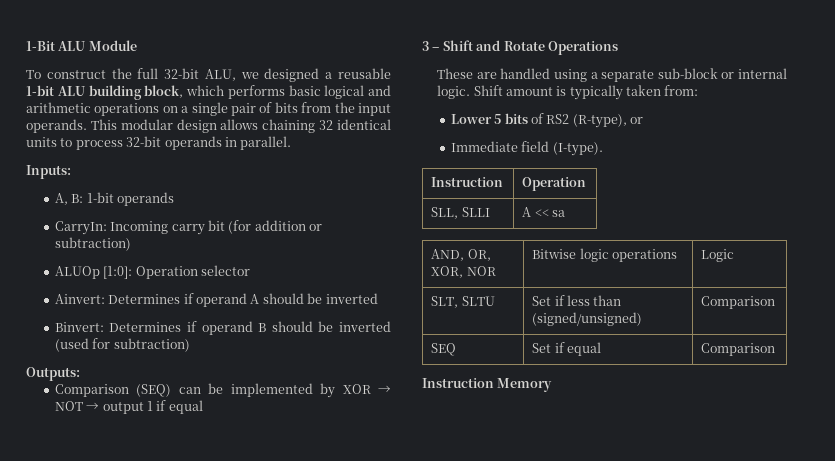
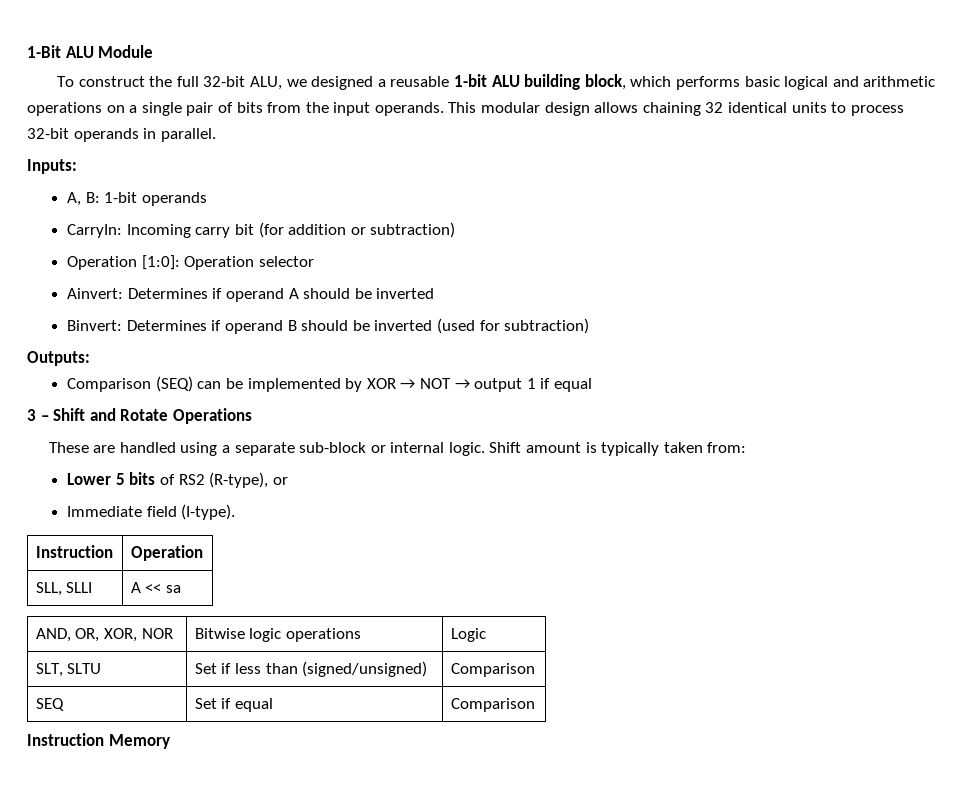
[54,266,100,279] ALUOp -> [67,256,138,270] Operation

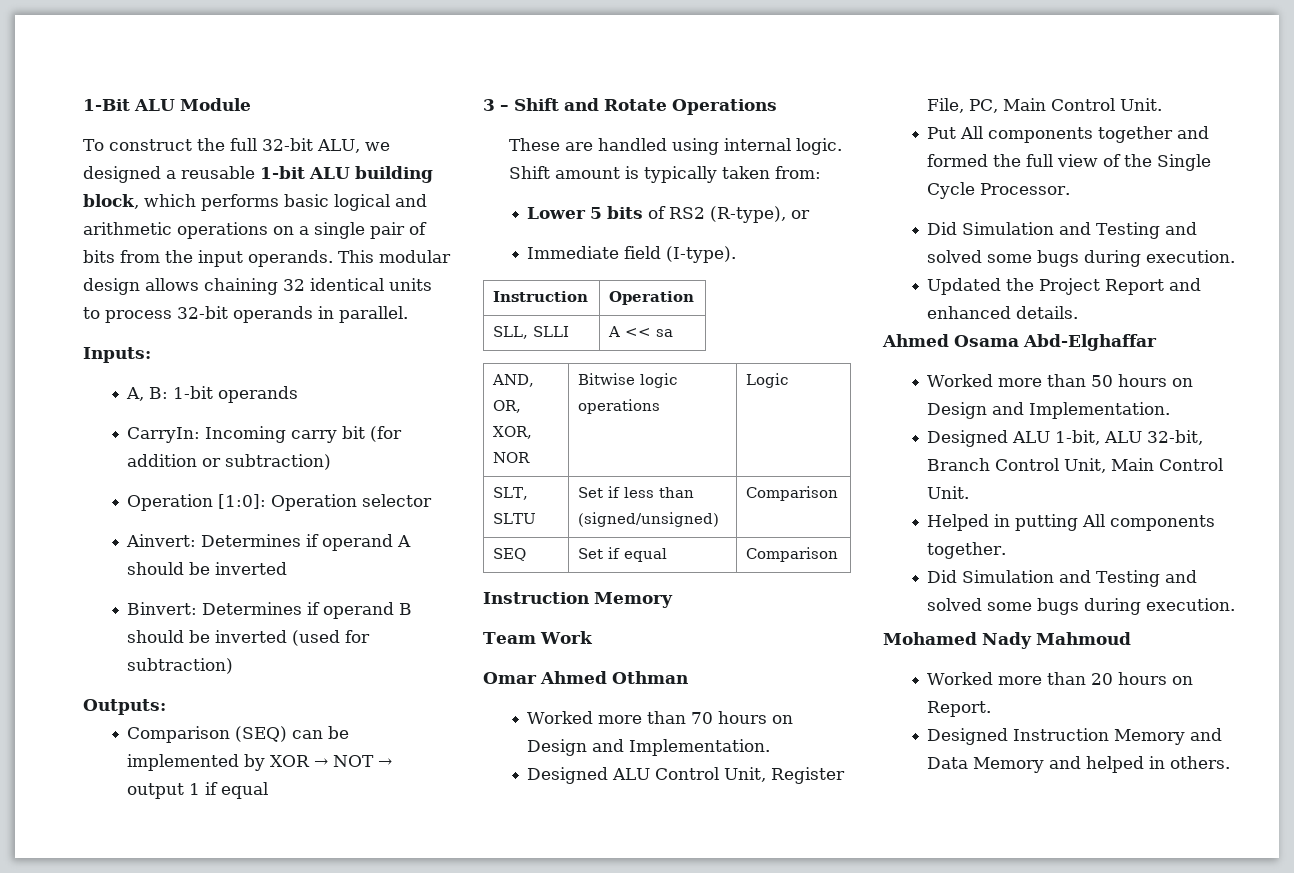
[221,442,386,456] a separate sub-block or -> (720, 146) none
(170, 741) none -> [483,631,593,644] [483,671,688,684] [527,711,794,724] [527,739,771,756] [527,767,846,784] [927,98,1163,113] [927,126,1210,143] [927,154,1212,171] [927,182,1071,199] [927,222,1198,239] [927,250,1236,267] [927,278,1202,295] [927,306,1079,319] [882,334,1157,351] [927,374,1194,387] [927,402,1171,419] [927,430,1204,447] [927,458,1224,473] [927,486,970,499] [927,514,1216,531] [927,542,1007,559] [927,570,1198,587] [927,598,1236,615] [883,632,1131,649] [927,672,1194,685] [927,701,992,717] [927,728,1223,745] [927,756,1231,773] // Team Work // Omar Ahmed Othman // Worked more than 70 hours on Design and Implementation. // Designed ALU Control Unit, Register File, PC, Main Control Unit. // Put All components together and formed the full view of the Single Cycle Processor. // Did Simulation and Testing and solved some bugs during execution. // Updated the Project Report and enhanced details. // Ahmed Osama Abd-Elghaffar // Worked more than 50 hours on Design and Implementation. // Designed ALU 1-bit, ALU 32-bit, Branch Control Unit, Main Control Unit. // Helped in putting All components together. // Did Simulation and Testing and solved some bugs during execution. // Mohamed Nady Mahmoud // Worked more than 20 hours on Report. // Designed Instruction Memory and Data Memory and helped in others.

